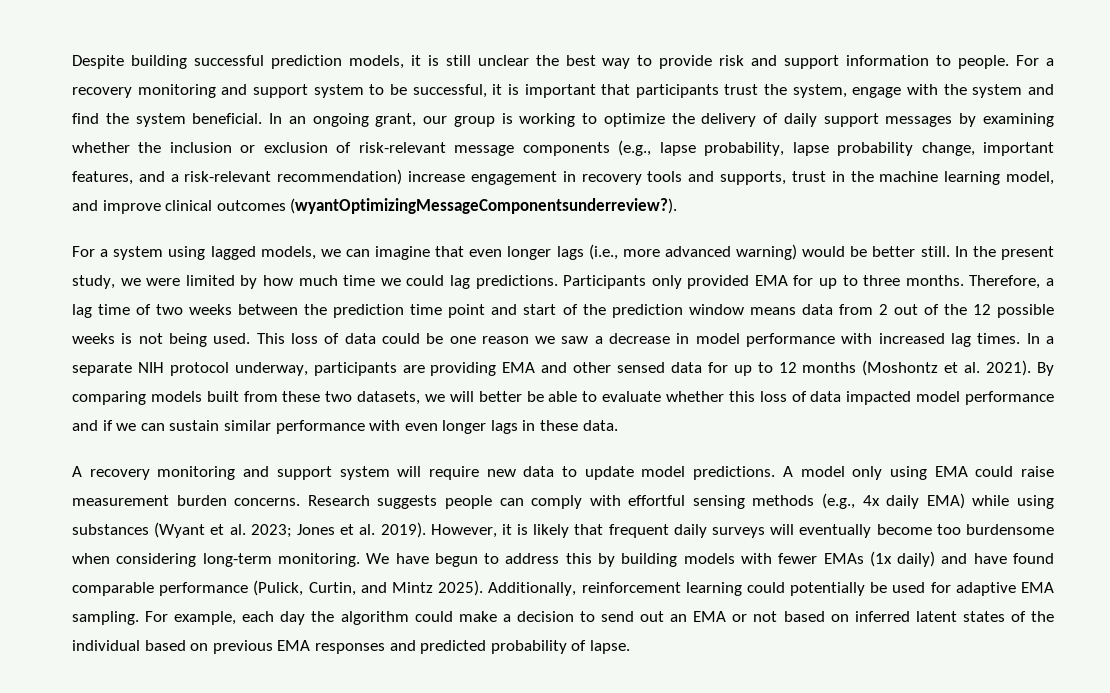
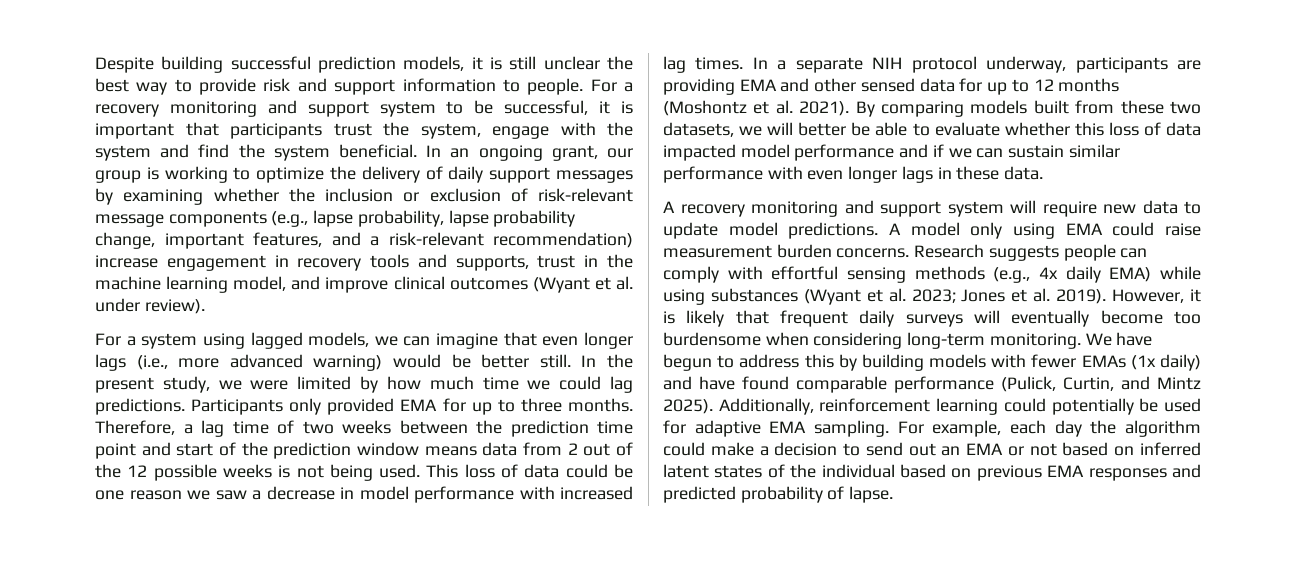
[290,198,678,214] (wyantOptimizingMessageComponentsunderreview?). -> [532,276,633,293] [95,298,205,314] (Wyant et al. under review).

